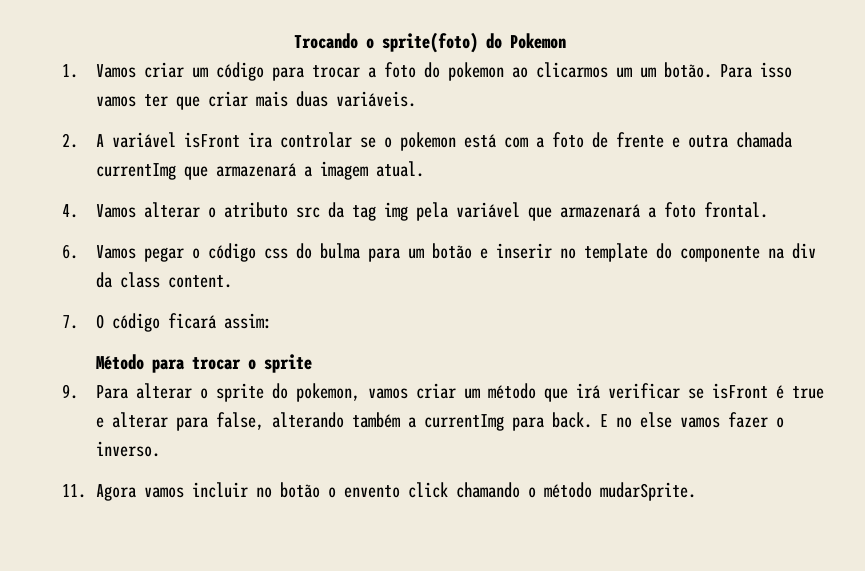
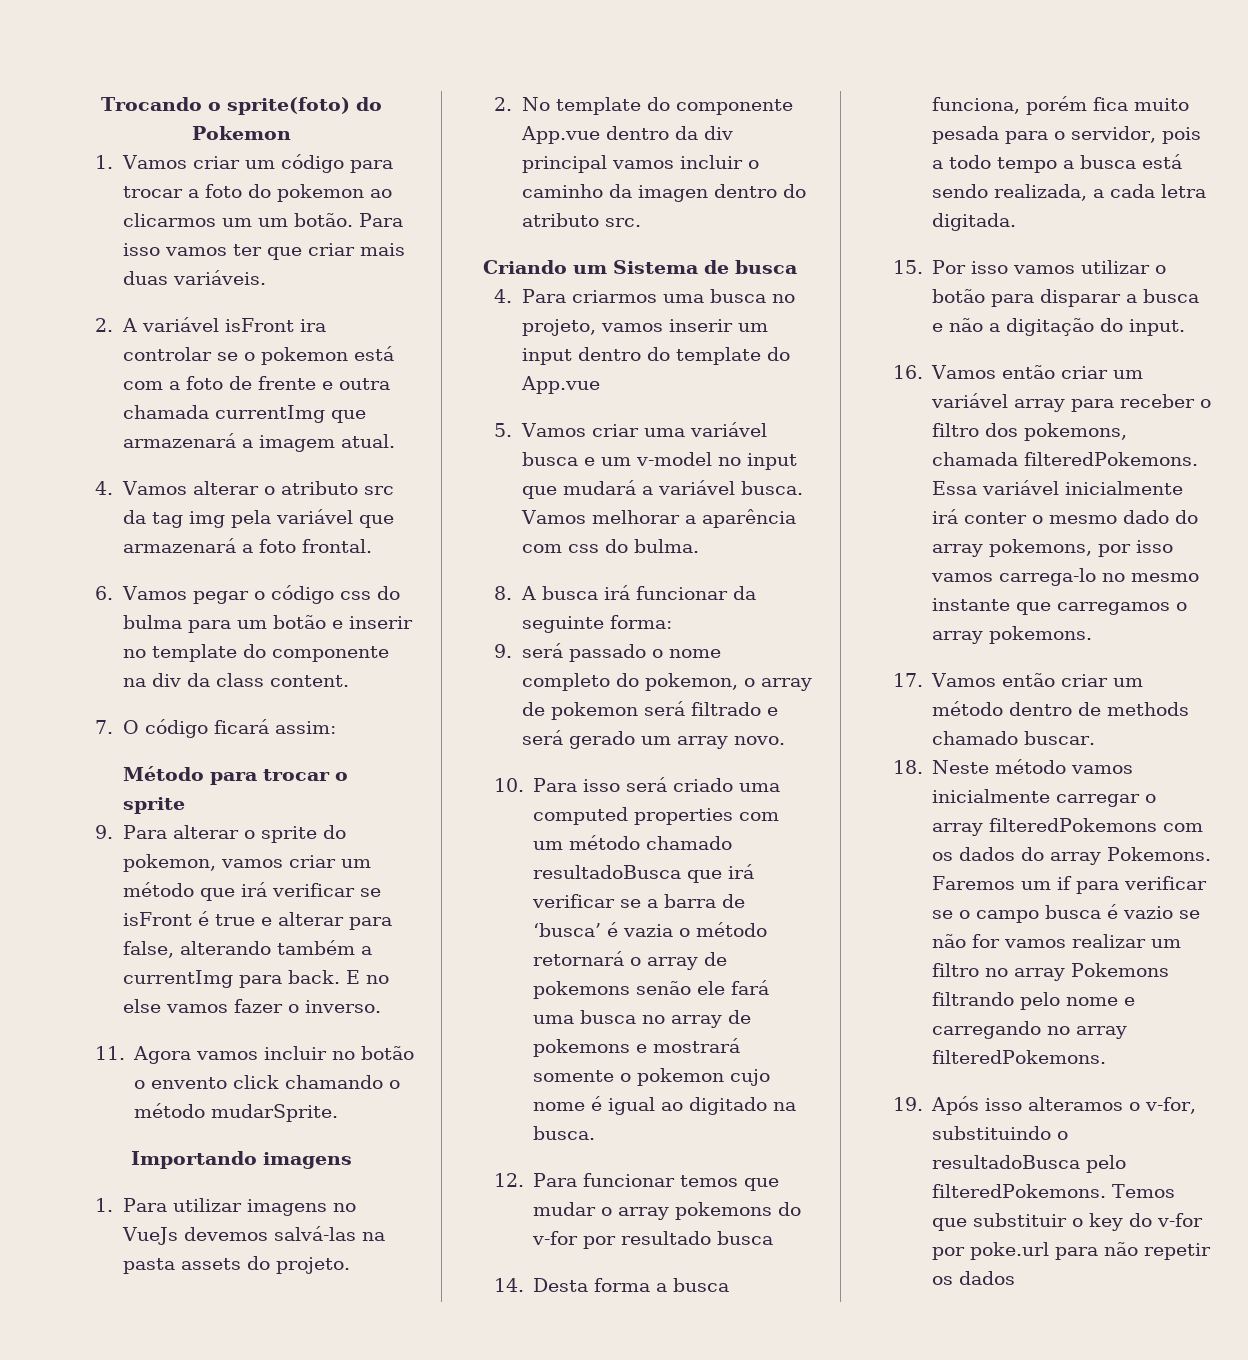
(696, 491) none -> [130,1151,352,1169] [94,1198,356,1216] [121,1226,385,1245] [122,1256,350,1274] [493,97,793,115] [520,126,733,144] [521,155,759,173] [521,184,806,202] [521,213,641,227] [483,260,797,274] [493,289,795,303] [521,319,768,336] [521,347,790,365] [520,376,600,394] [493,422,767,437] [521,452,797,470] [521,480,803,499] [520,509,796,528] [521,539,699,553] [493,585,756,600] [521,615,672,633] [493,643,721,662] [521,673,812,691] [521,701,778,720] [521,730,785,749] [493,777,781,792] [533,807,780,825] [533,835,733,850] [533,864,755,883] [532,894,746,908] [533,922,768,937] [533,951,728,970] [533,980,770,999] [533,1010,752,1028] [533,1038,741,1057] [533,1068,771,1086] [533,1096,797,1115] [533,1126,596,1140] [493,1173,780,1191] [533,1202,802,1220] [532,1231,774,1249] [493,1278,730,1292] [932,96,1190,115] [932,126,1202,144] [932,154,1183,173] [932,184,1207,201] [932,213,1017,231] [892,260,1167,274] [932,289,1200,307] [932,318,1186,336] [892,365,1144,379] [931,393,1212,412] [932,423,1128,441] [932,452,1199,466] [932,480,1184,495] [932,509,1199,524] [932,539,1174,557] [931,568,1200,586] [932,598,1188,615] [932,626,1093,644] [892,673,1144,687] [932,701,1190,716] [932,731,1096,745] [892,759,1134,774] [932,789,1157,807] [932,818,1204,836] [932,847,1212,865] [932,876,1208,894] [932,904,1201,923] [932,934,1182,948] [932,963,1170,981] [932,992,1136,1010] [932,1021,1128,1039] [932,1050,1107,1064] [892,1096,1197,1115] [932,1126,1069,1140] [932,1155,1127,1173] [932,1184,1176,1198] [932,1213,1204,1231] [932,1242,1212,1260] [932,1271,1016,1285] // Importando imagens // 1. Para utilizar imagens no VueJs devemos salvá-las na pasta assets do projeto. // 2. No template do componente App.vue dentro da div principal vamos incluir o caminho da imagen dentro do atributo src. // Criando um Sistema de busca // 4. Para criarmos uma busca no projeto, vamos inserir um input dentro do template do App.vue // 5. Vamos criar uma variável busca e um v-model no input que mudará a variável busca. Vamos melhorar a aparência com css do bulma. // 8. A busca irá funcionar da seguinte forma: // 9. será passado o nome completo do pokemon, o array de pokemon será filtrado e será gerado um array novo. // 10. Para isso será criado uma computed properties com um método chamado resultadoBusca que irá verificar se a barra de ‘busca’ é vazia o método retornará o array de pokemons senão ele fará uma busca no array de pokemons e mostrará somente o pokemon cujo nome é igual ao digitado na busca. // 12. Para funcionar temos que mudar o array pokemons do v-for por resultado busca // 14. Desta forma a busca funciona, porém fica muito pesada para o servidor, pois a todo tempo a busca está sendo realizada, a cada letra digitada. // 15. Por isso vamos utilizar o botão para disparar a busca e não a digitação do input. // 16. Vamos então criar um variável array para receber o filtro dos pokemons, chamada filteredPokemons. Essa variável inicialmente irá conter o mesmo dado do array pokemons, por isso vamos carrega-lo no mesmo instante que carregamos o array pokemons. // 17. Vamos então criar um método dentro de methods chamado buscar. // 18. Neste método vamos inicialmente carregar o array filteredPokemons com os dados do array Pokemons. Faremos um if para verificar se o campo busca é vazio se não for vamos realizar um filtro no array Pokemons filtrando pelo nome e carregando no array filteredPokemons. // 19. Após isso alteramos o v-for, substituindo o resultadoBusca pelo filteredPokemons. Temos que substituir o key do v-for por poke.url para não repetir os dados

